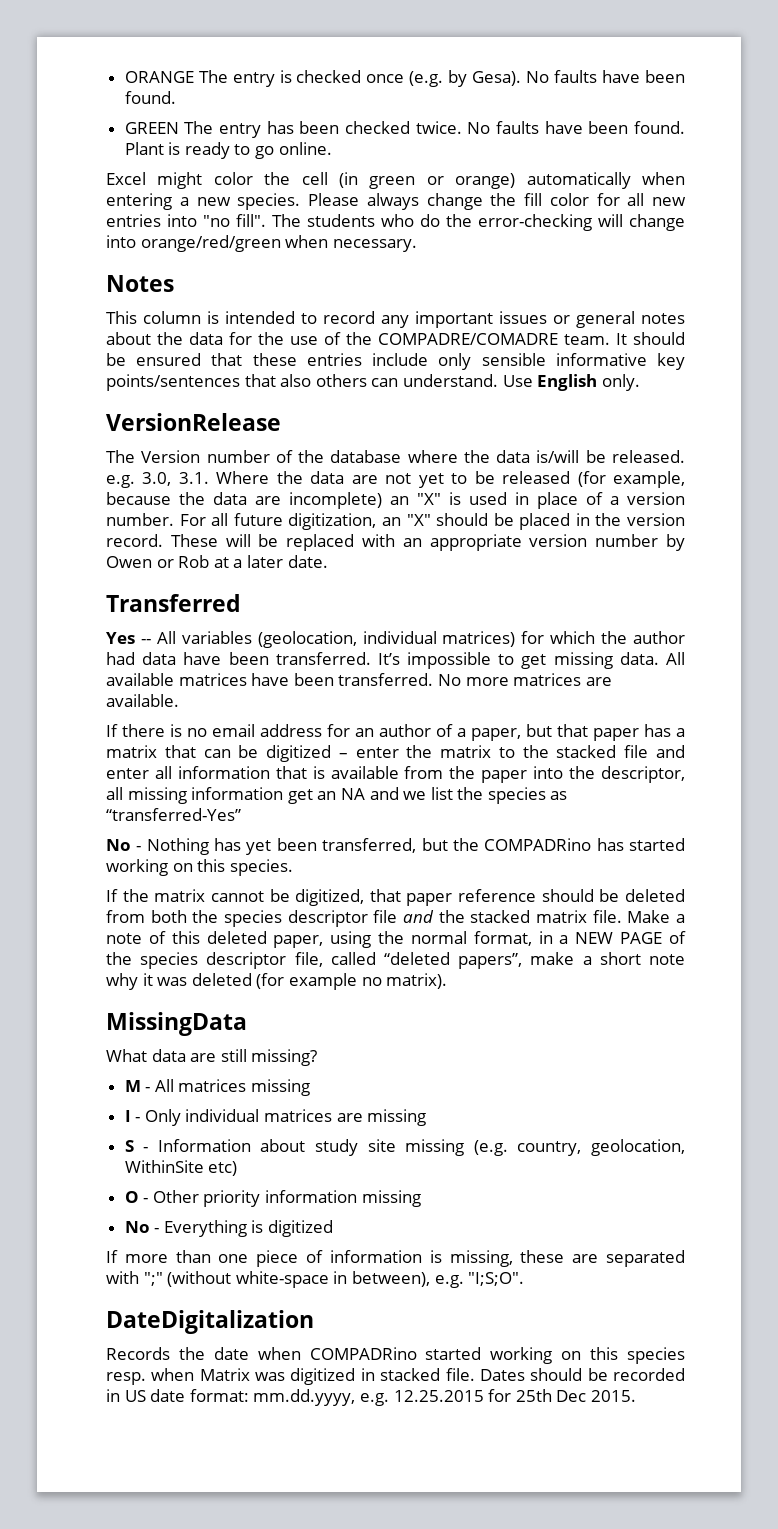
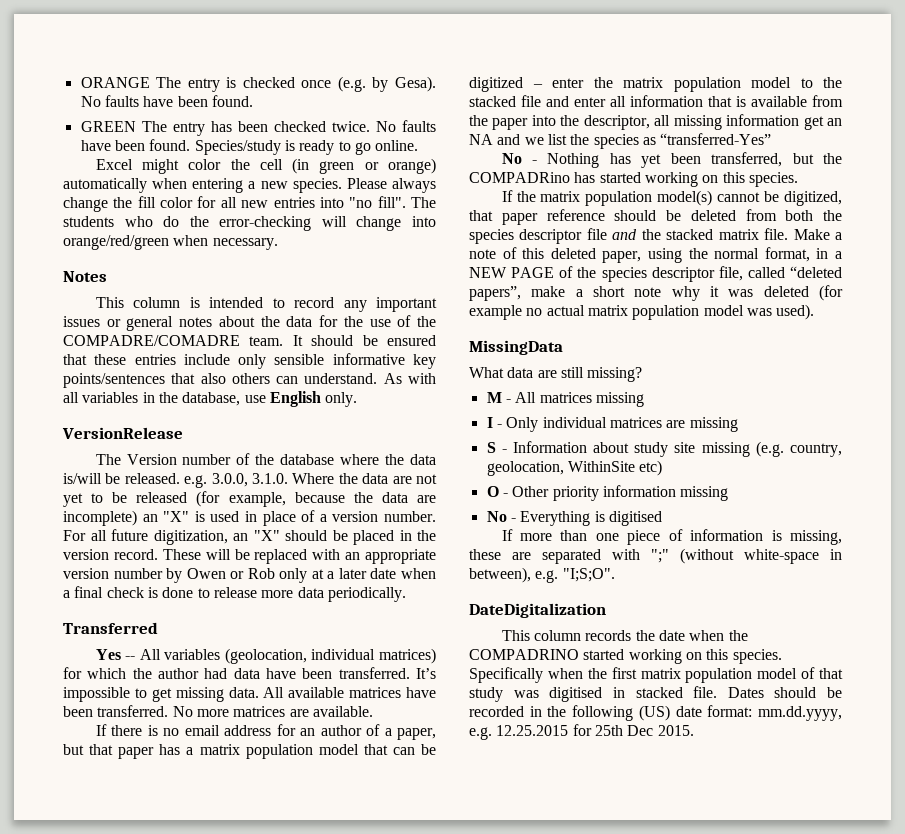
[124,142,164,155] Plant -> [194,140,281,155] Species/study
[502,375,533,387] Use -> [383,373,436,384] [63,392,266,406] As with all variables in the database, use
[142,472,209,486] 3.0, 3.1. -> [211,473,288,487] 3.0.0, 3.1.0.
(210, 561) none -> [279,568,308,583] only
[287,555,328,568] date. -> [370,568,437,579] [63,586,406,602] date when a final check is done to release more data periodically.
(157, 751) none -> [245,744,359,759] population model
(492, 751) none -> [673,77,791,92] population model
(206, 895) none -> [585,190,713,206] population model(s)
[386,973,448,989] matrix). -> [546,304,815,320] actual matrix population model was used).
[268,1220,334,1237] digitized -> [608,511,662,526] digitised
[106,1347,170,1360] Records -> [501,630,632,641] This column records
[309,1347,685,1364] [106,1368,356,1385] COMPADRino started working on this species resp. when Matrix was digitized -> [728,630,748,641] [469,649,782,664] [469,667,843,683] [469,687,603,702] the COMPADRINO started working on this species. Specifically when the first matrix population model of that study was digitised
[124,1390,146,1402] US -> [547,705,670,721] the following (US)

